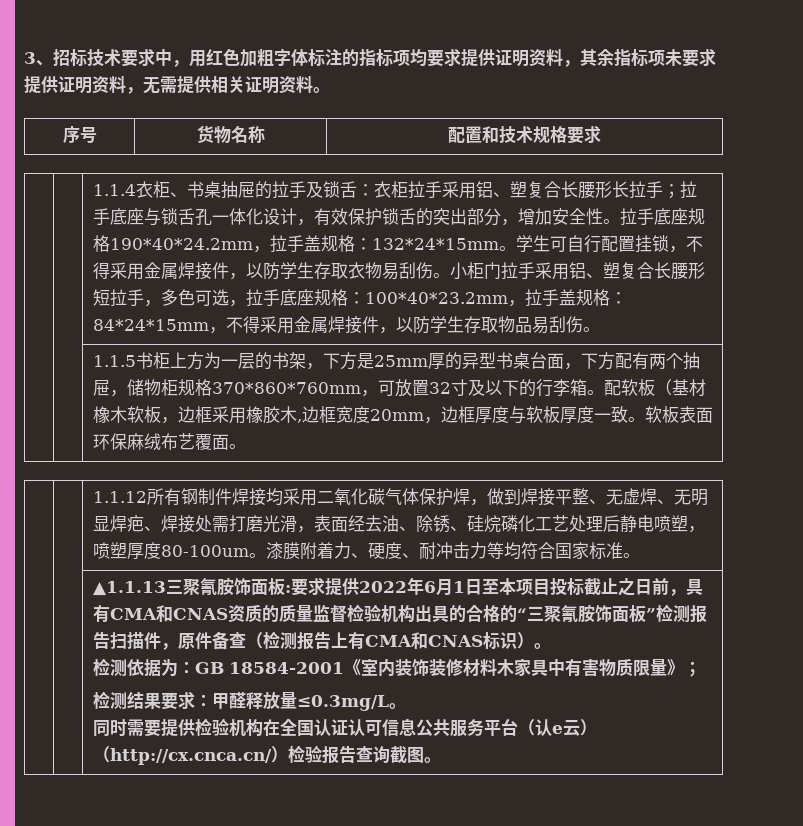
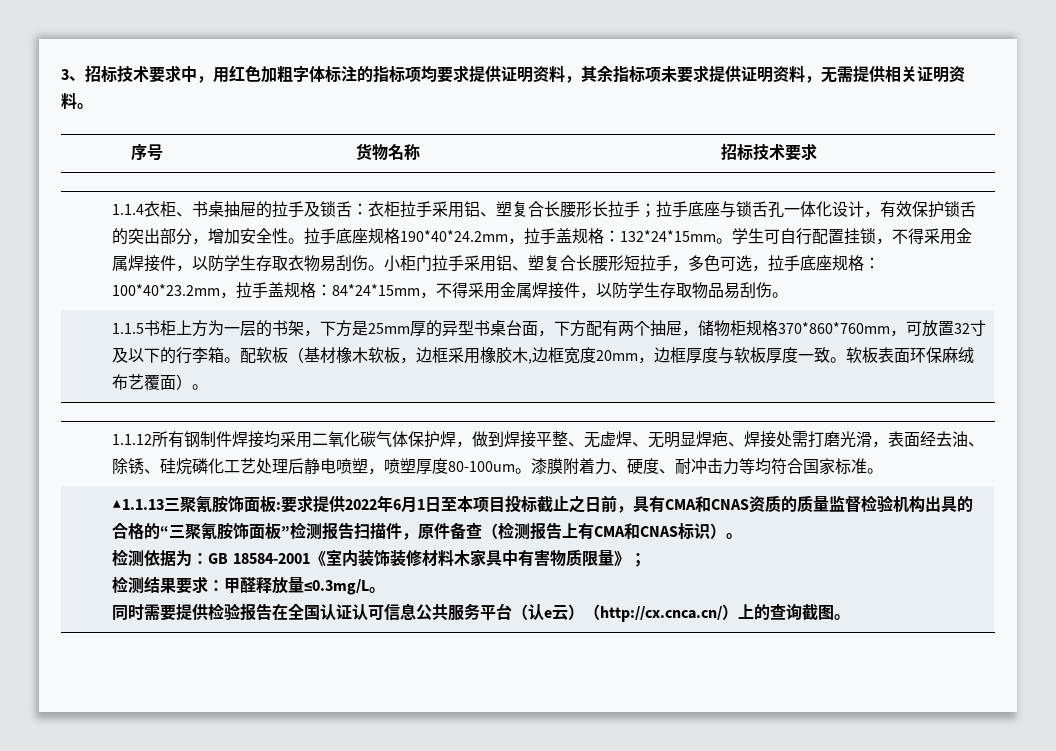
[448,126,567,144] 配置和技术规格 -> [721,143,785,160] 招标技术
(229, 442) none -> [176,374,193,390] ）
[228,719,263,737] 机构 -> [240,603,273,621] 报告
[287,745,356,763] 检验报告 -> [738,604,771,620] 上的

